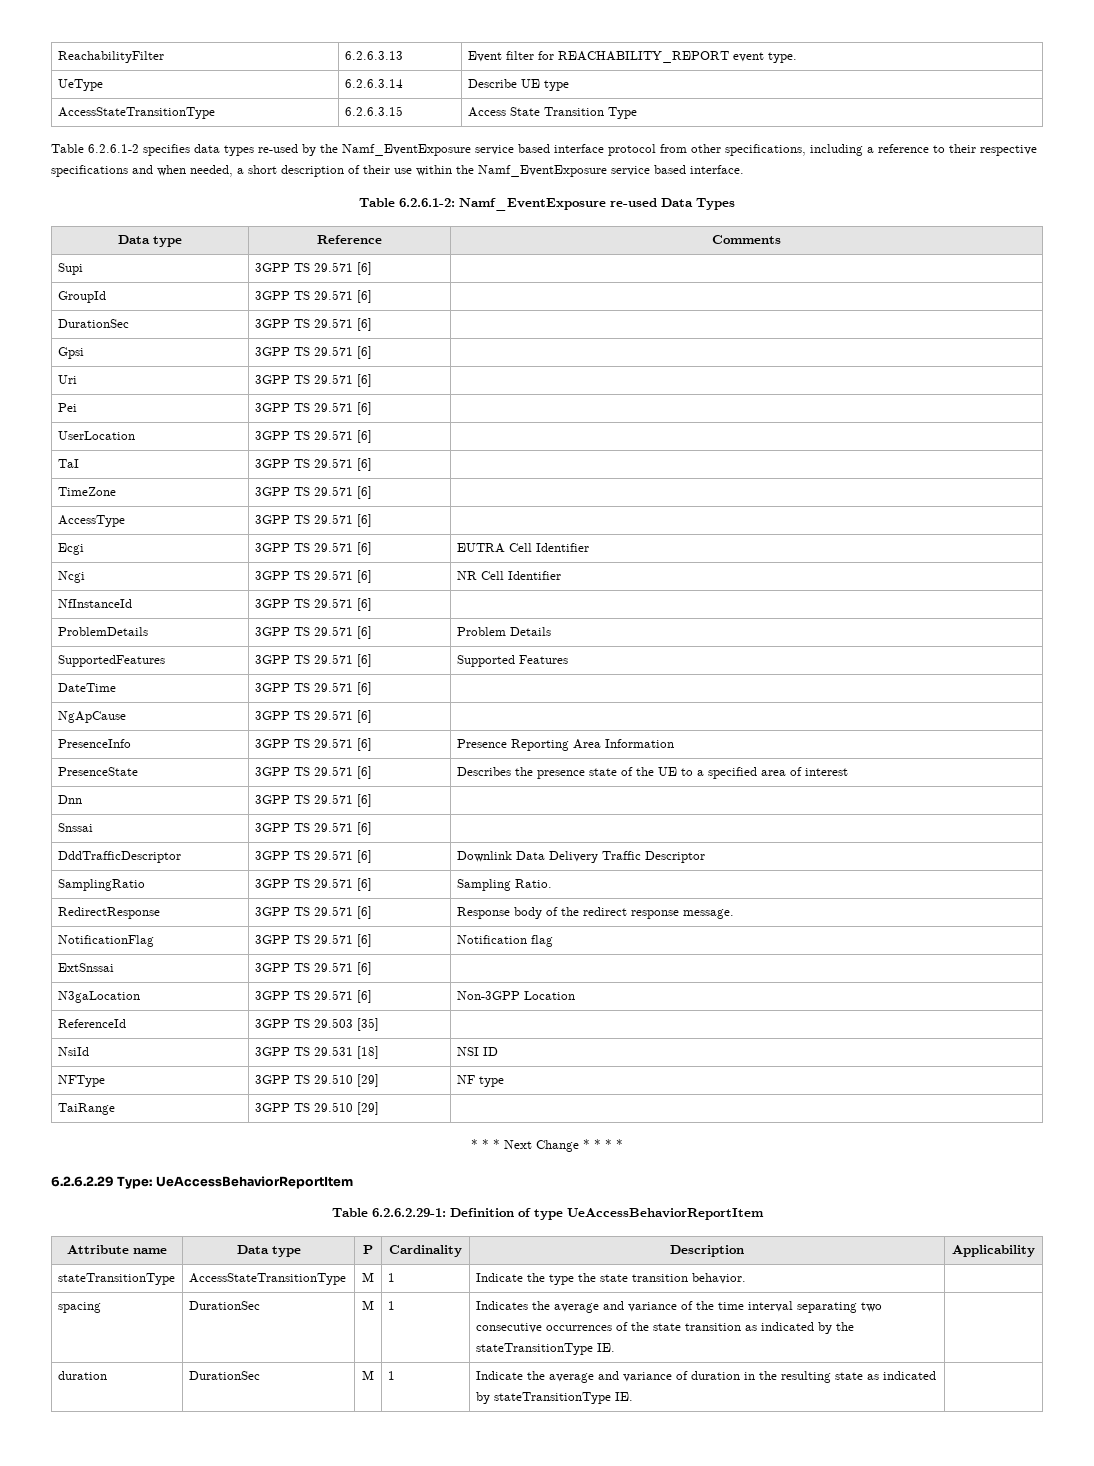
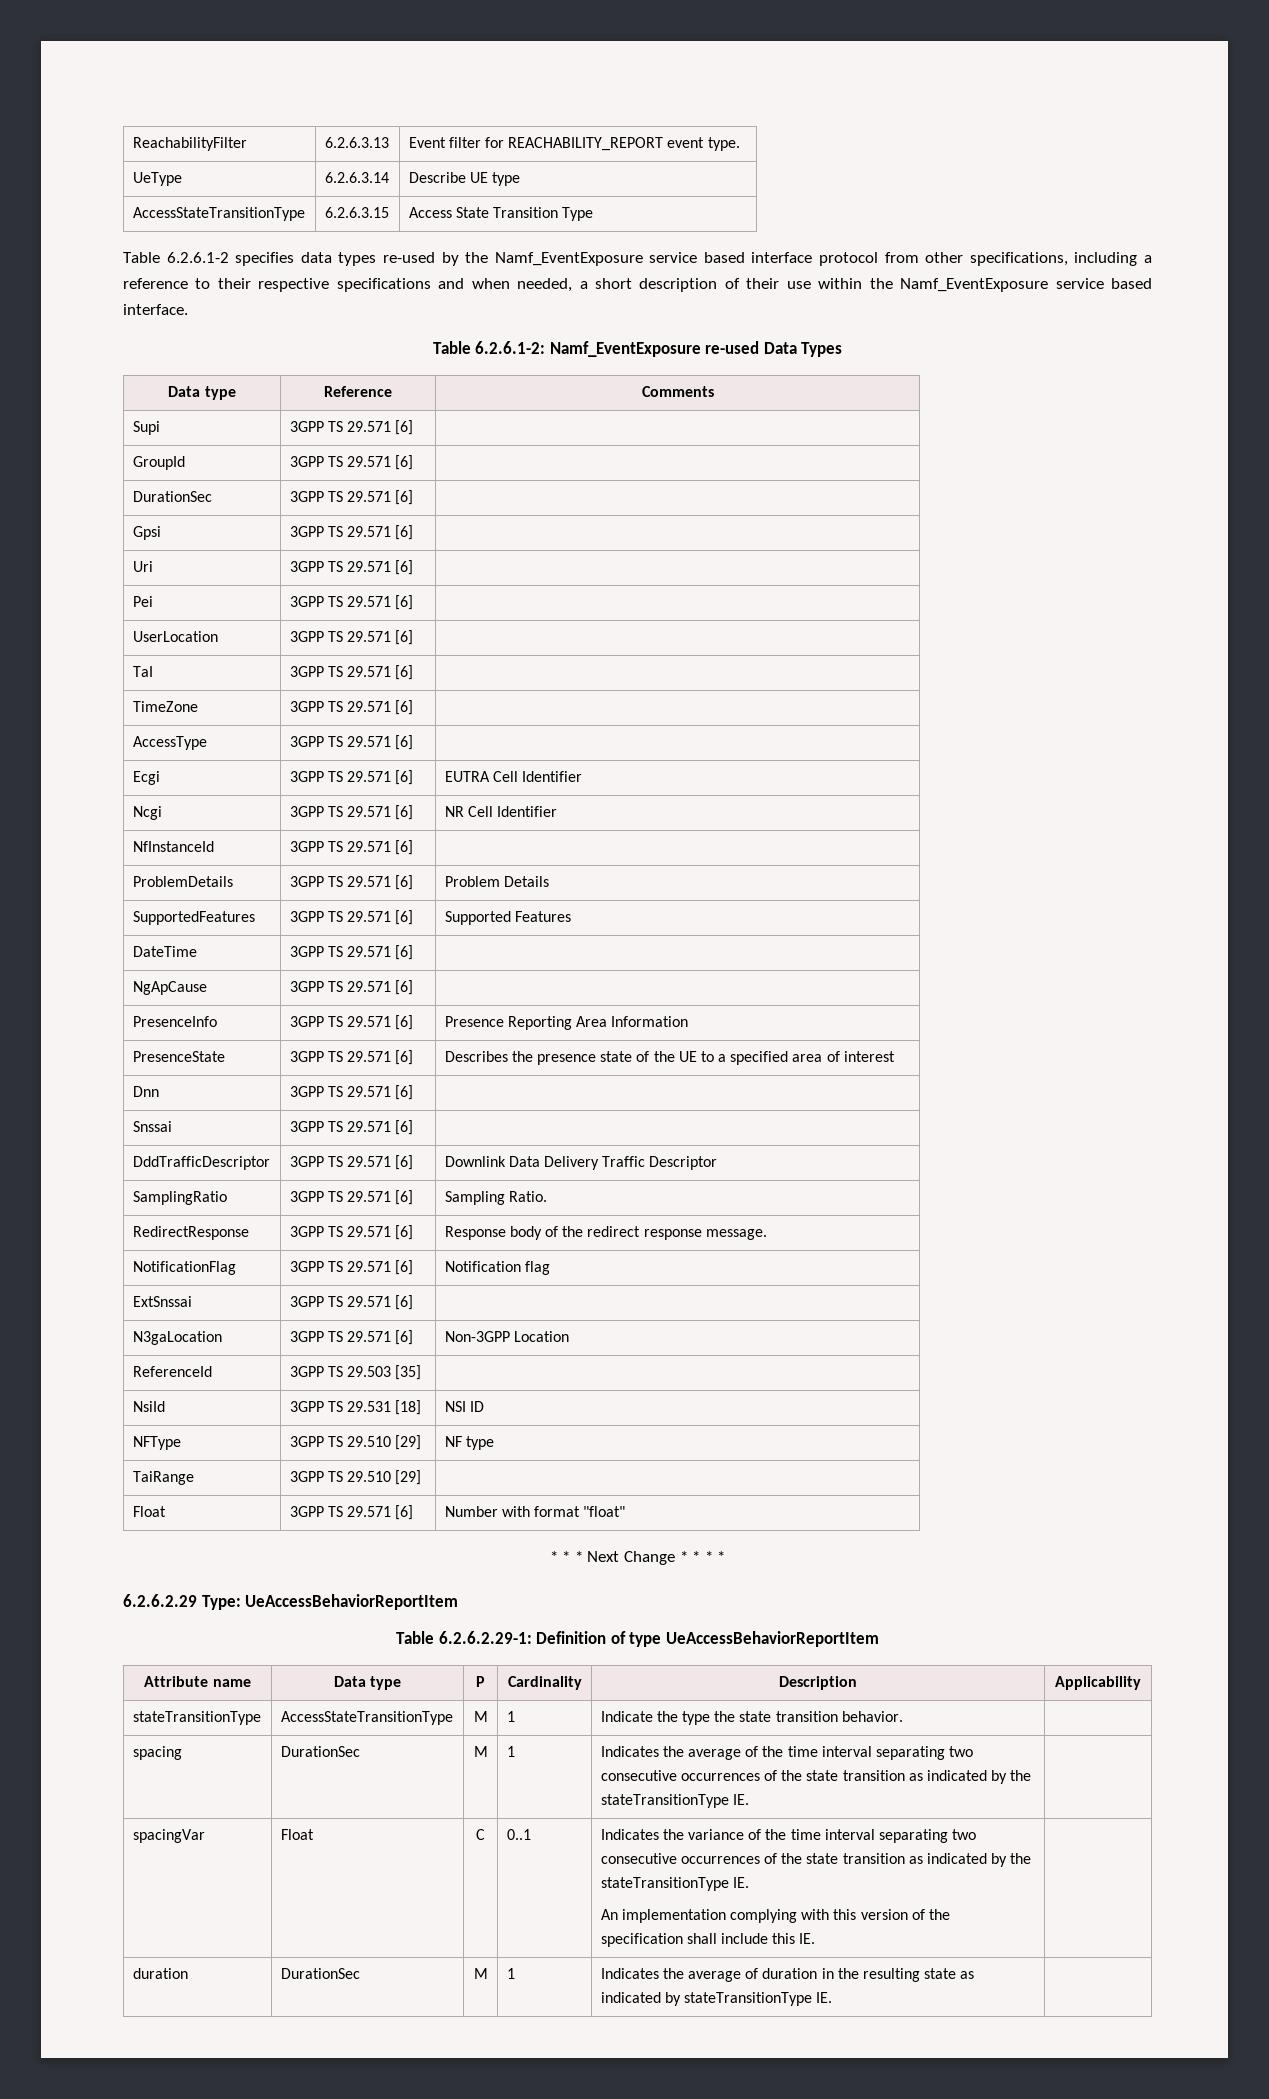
(379, 1108) none -> [132,1506,166,1517] [289,1505,414,1520] [444,1506,626,1517] // Float | 3GPP TS 29.571 [6] | Number with format "float"
[602,1301,677,1312] and variance -> (741, 1754) none
(615, 1347) none -> [132,1829,205,1843] [280,1829,314,1840] [476,1829,485,1840] [506,1829,531,1840] [600,1829,977,1843] [600,1853,1032,1867] [600,1877,749,1891] [600,1909,950,1923] [600,1933,816,1947] // spacingVar | Float | C | 0..1 | Indicates the variance of the time interval separating two consecutive occurrences of the state transition as indicated by the stateTransitionType IE. // An implementation complying with this version of the specification shall include this IE. |
[475,1371,672,1383] Indicate the average and variance -> [600,1968,741,1982] Indicates the average

